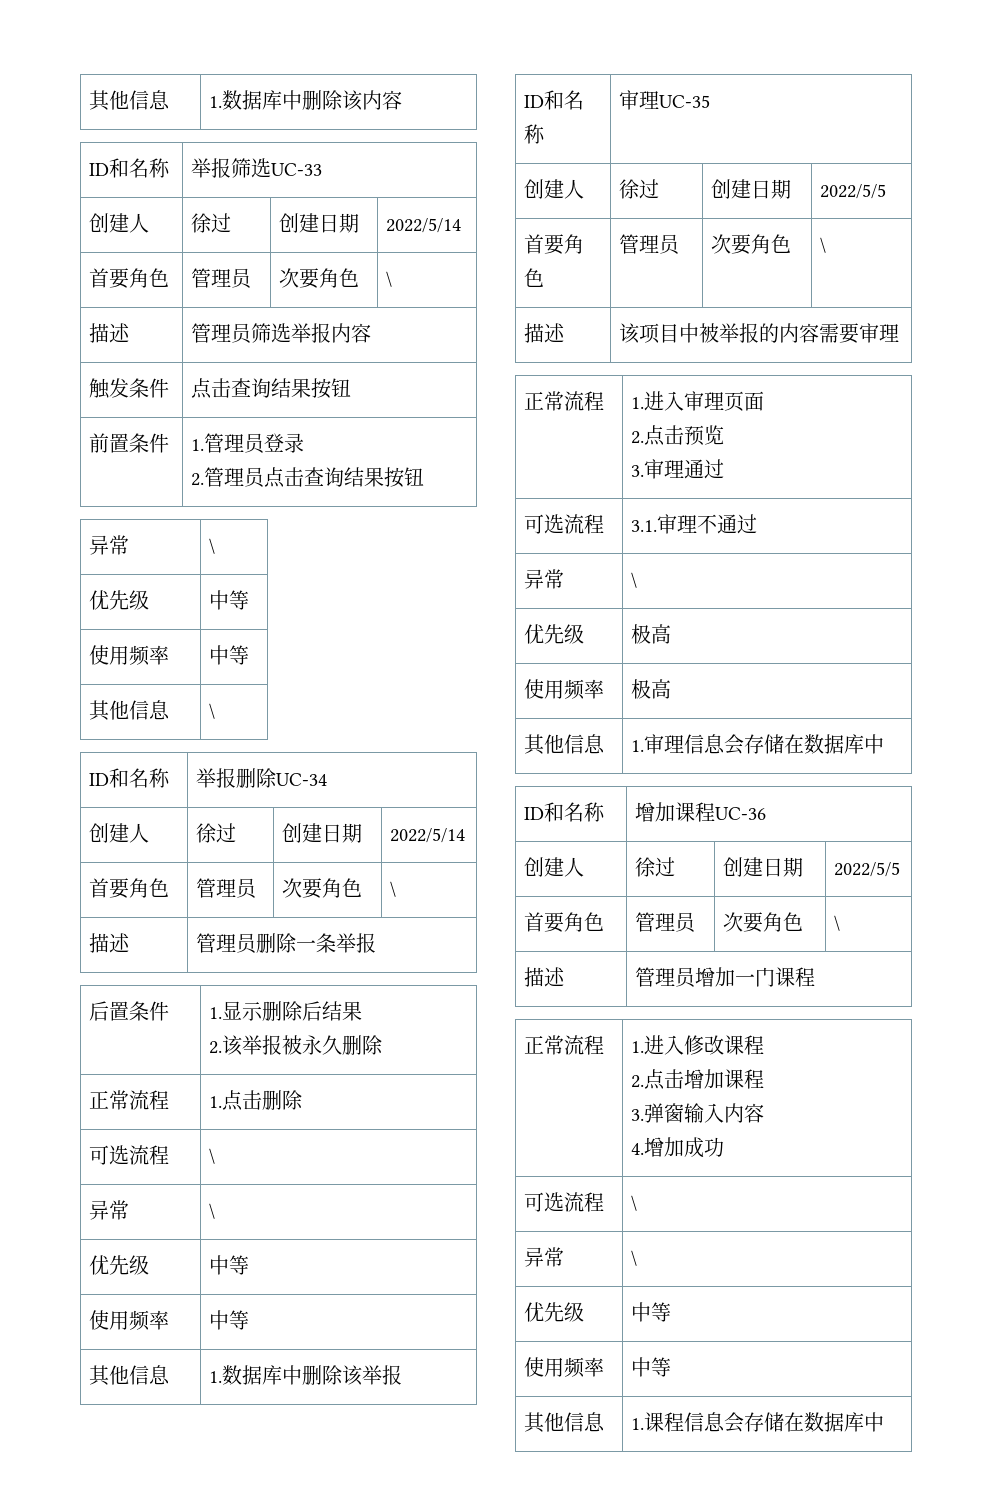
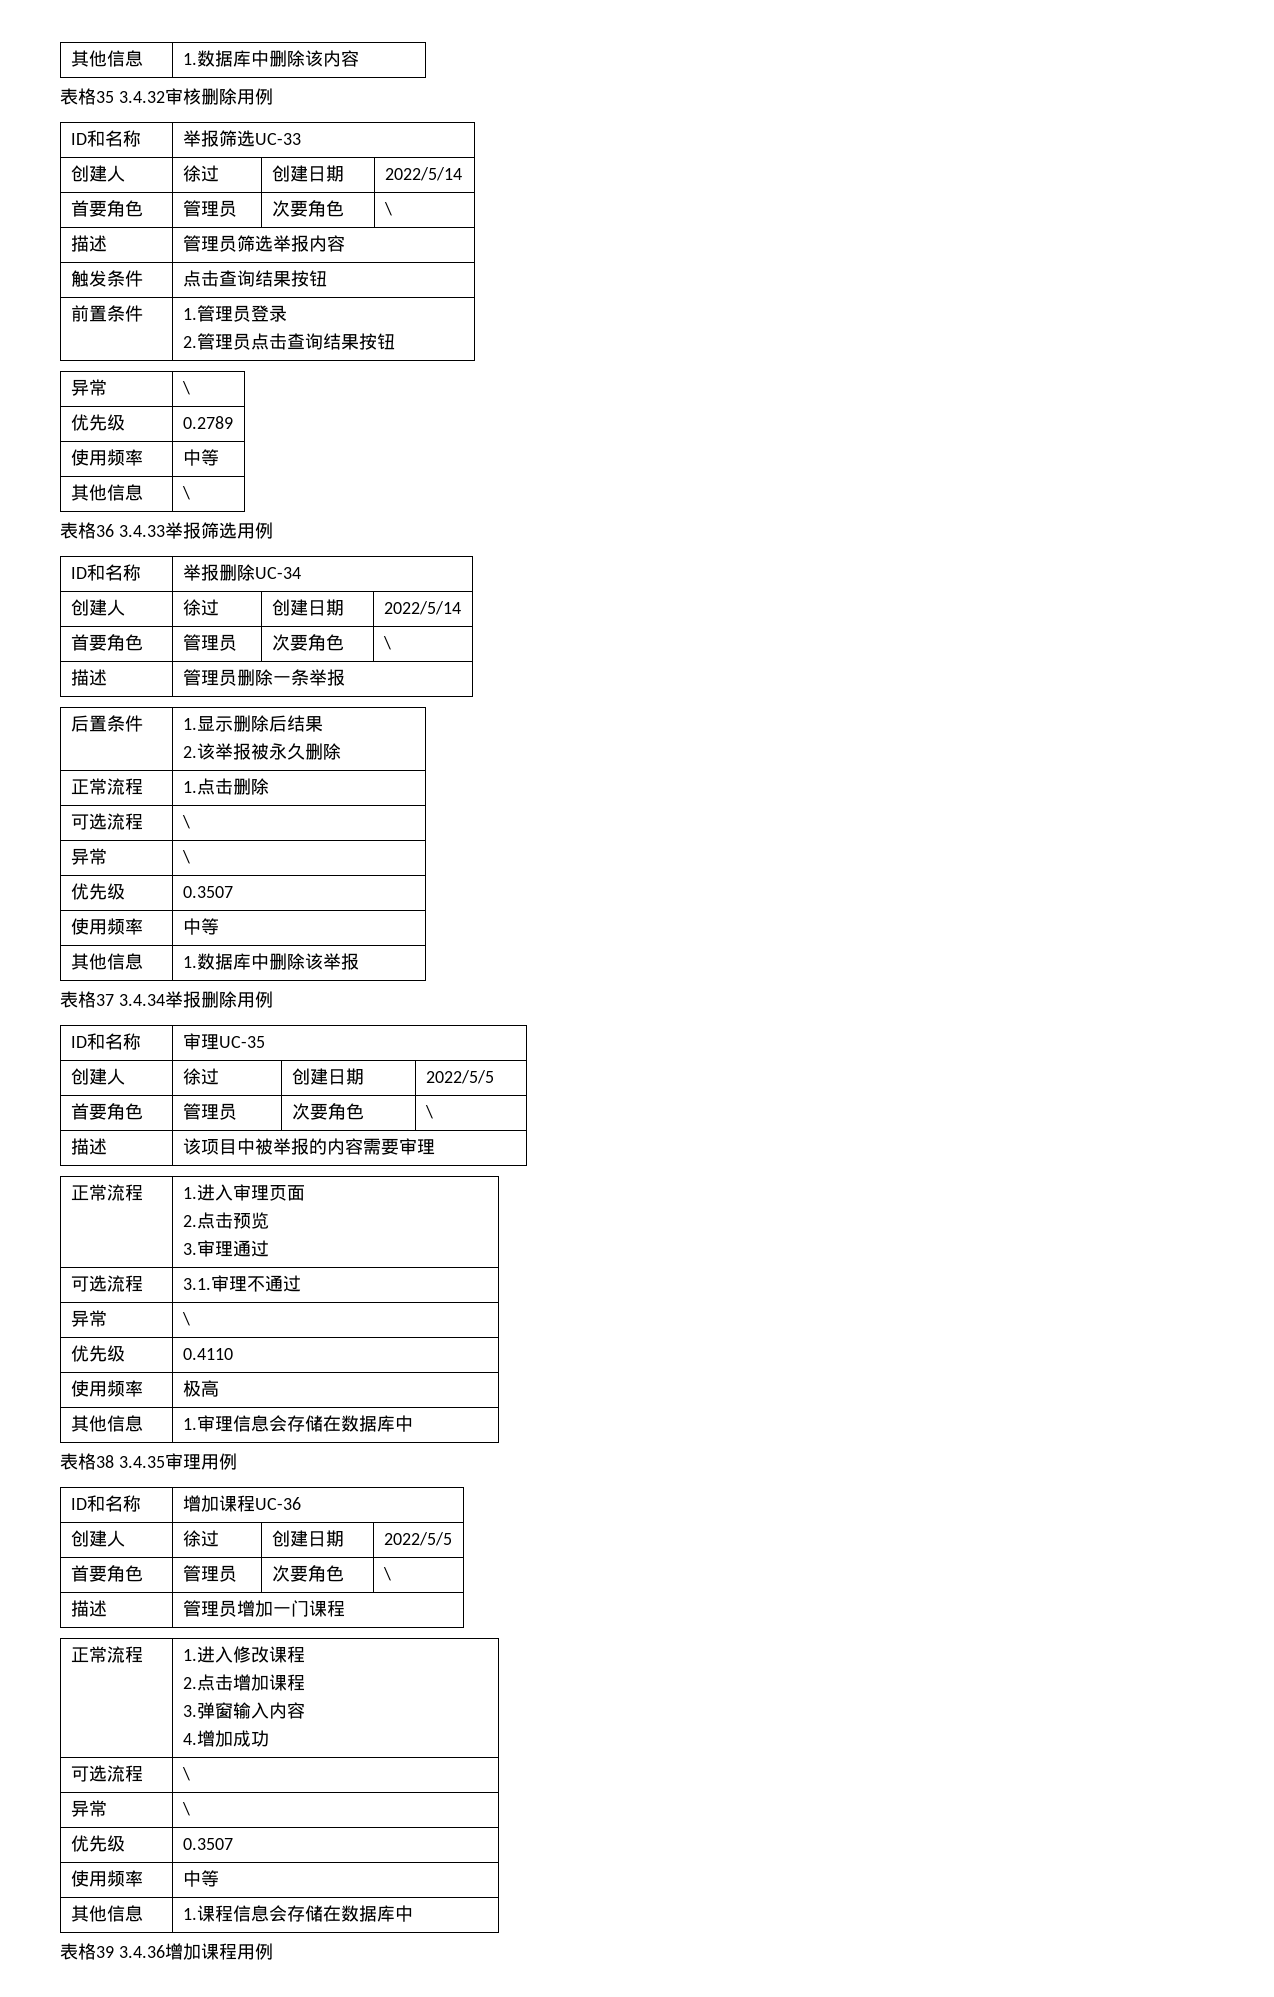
(403, 100) none -> [60,88,273,105] // 表格35 3.4.32审核删除用例
[209,590,250,610] 中等 -> [182,416,233,429] 0.2789
(216, 711) none -> [60,522,273,539] // 表格36 3.4.33举报筛选用例
[209,1255,250,1275] 中等 -> [182,886,233,898] 0.3507
(403, 1375) none -> [60,991,273,1008] // 表格37 3.4.34举报删除用例
[631,624,672,644] 极高 -> [182,1348,233,1360] 0.4110
(885, 744) none -> [60,1453,237,1470] // 表格38 3.4.35审理用例
[631,1302,672,1322] 中等 -> [182,1838,233,1850] 0.3507
(885, 1422) none -> [60,1943,273,1960] // 表格39 3.4.36增加课程用例

